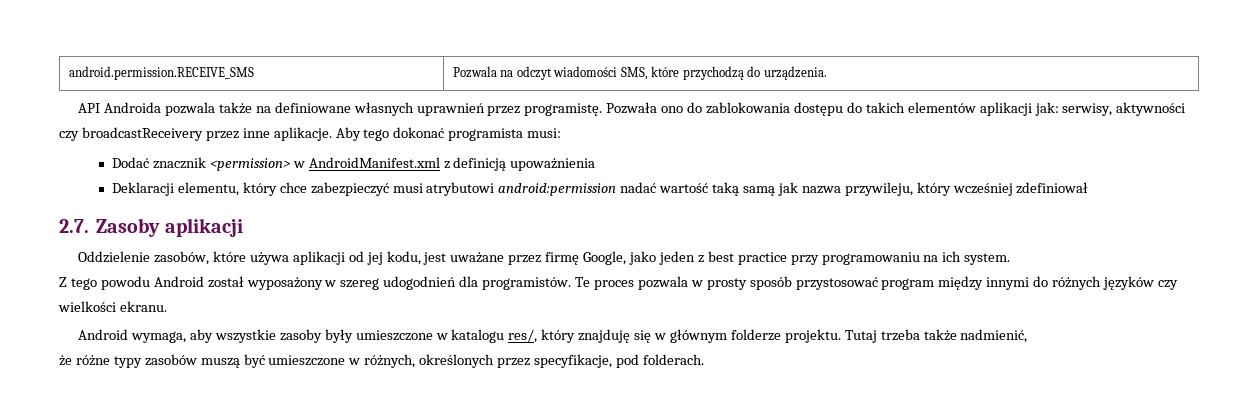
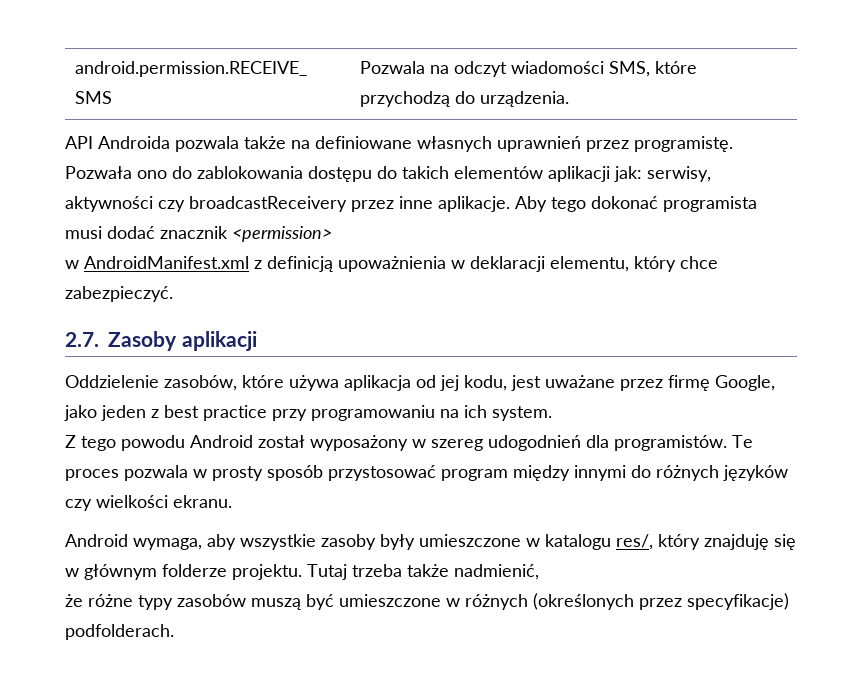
[527,128,562,138] [111,157,149,168] musi: // Dodać -> [65,226,155,239] musi dodać
(290, 164) none -> (332, 234) //
[111,182,174,196] // Deklaracji -> [451,256,545,272] w deklaracji
[310,182,1089,196] zabezpieczyć musi atrybutowi android:permission nadać wartość taką samą jak nazwa przywileju, który wcześniej zdefiniował -> [65,286,173,302] zabezpieczyć.
[292,251,345,265] aplikacji -> [344,375,411,391] aplikacja
[364,354,704,368] różnych, określonych przez specyfikacje, pod folderach. -> [465,593,789,610] [65,624,174,640] różnych (określonych przez specyfikacje) podfolderach.

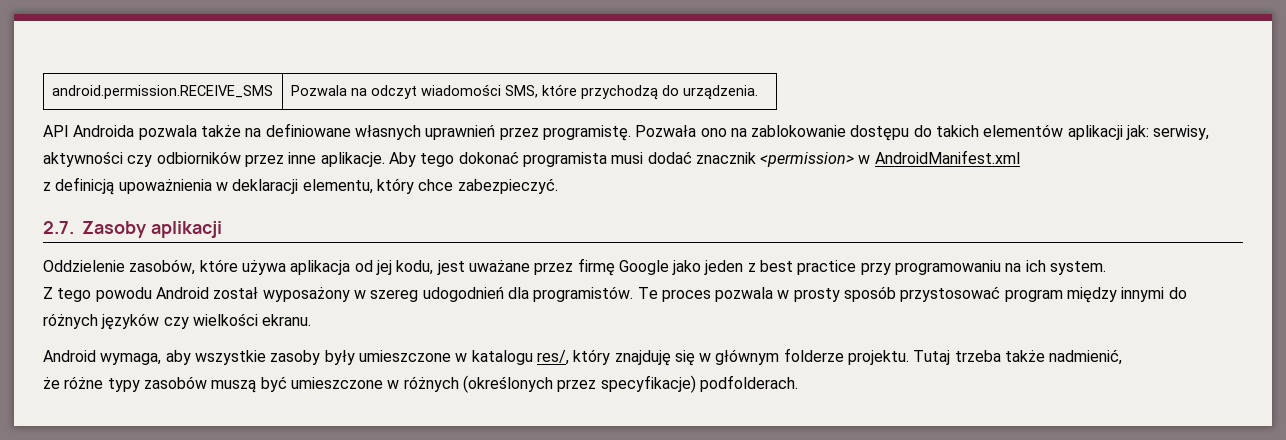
[172,166,303,179] do zablokowania -> [730,125,847,137] na zablokowanie
[189,196,347,212] broadcastReceivery -> [156,151,241,164] odbiorników
(332, 234) // -> (855, 159) none
(249, 262) none -> (1020, 157) //
[715,375,775,391] Google, -> [618,260,669,275] Google

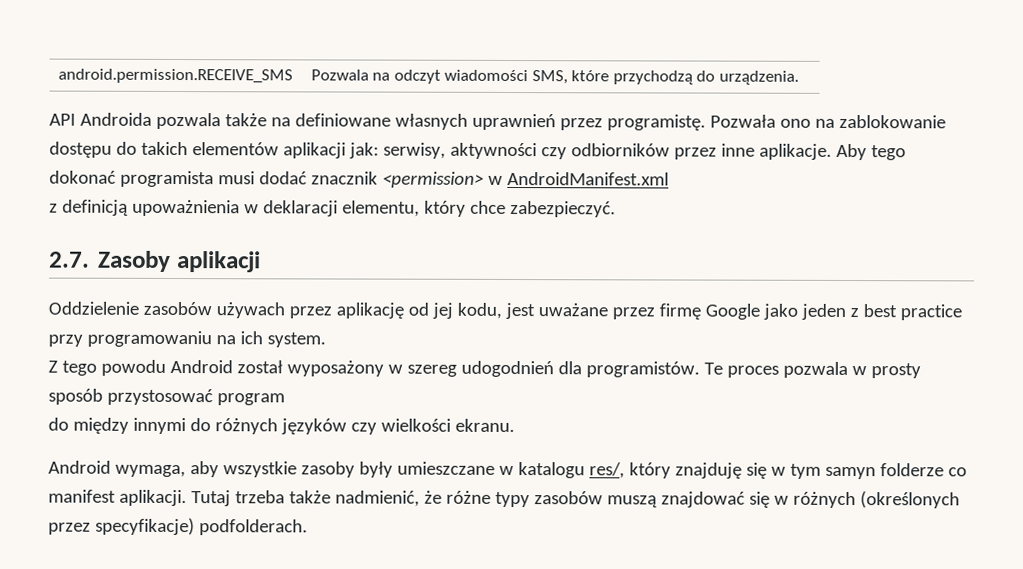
[129,259,351,275] zasobów, które używa aplikacja -> [142,301,404,319] zasobów używach przez aplikację
(1063, 295) none -> [48,417,69,431] // do
[358,350,451,362] umieszczone -> [396,461,495,475] umieszczane
[715,348,910,365] głównym folderze projektu. -> [789,463,967,480] [48,489,187,507] tym samyn folderze co manifest aplikacji.
(1123, 357) // -> (420, 498) none
[260,376,383,392] być umieszczone -> [660,491,770,508] znajdować się

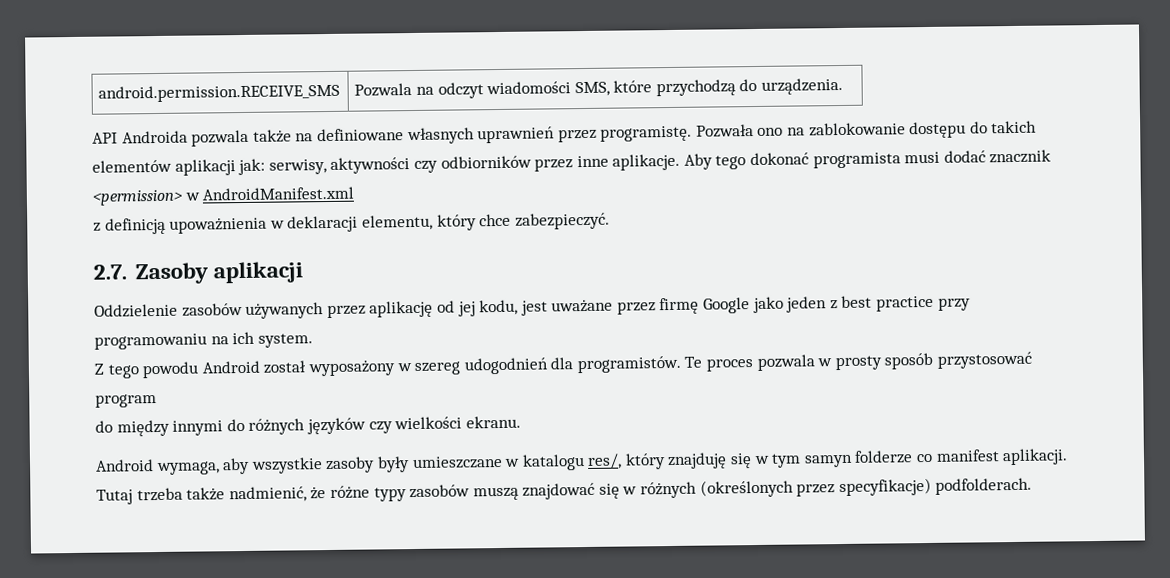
[215,302,285,319] używach -> [245,302,325,319] używanych

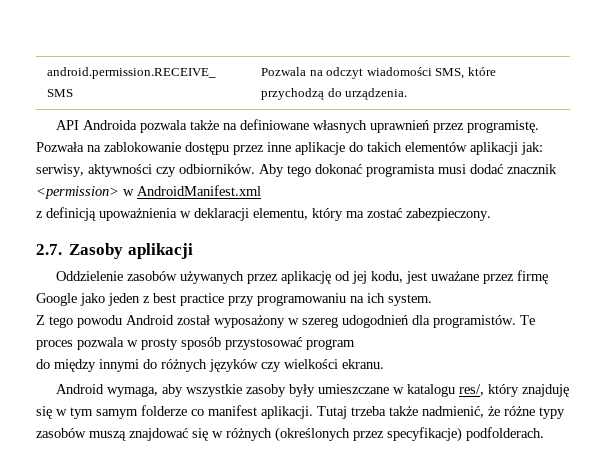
[757,127,784,136] ono -> (84, 147) none
(967, 130) none -> [233,142,345,155] przez inne aplikacje
[440,153,681,172] odbiorników przez inne aplikacje. -> [179,164,255,174] odbiorników.
[479,212,610,230] chce zabezpieczyć. -> [346,208,491,221] ma zostać zabezpieczony.
[803,454,853,468] samyn -> [96,409,138,419] samym

